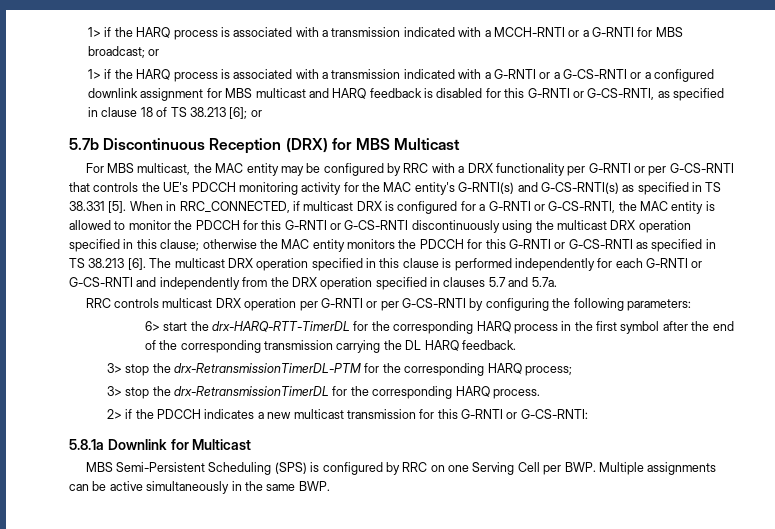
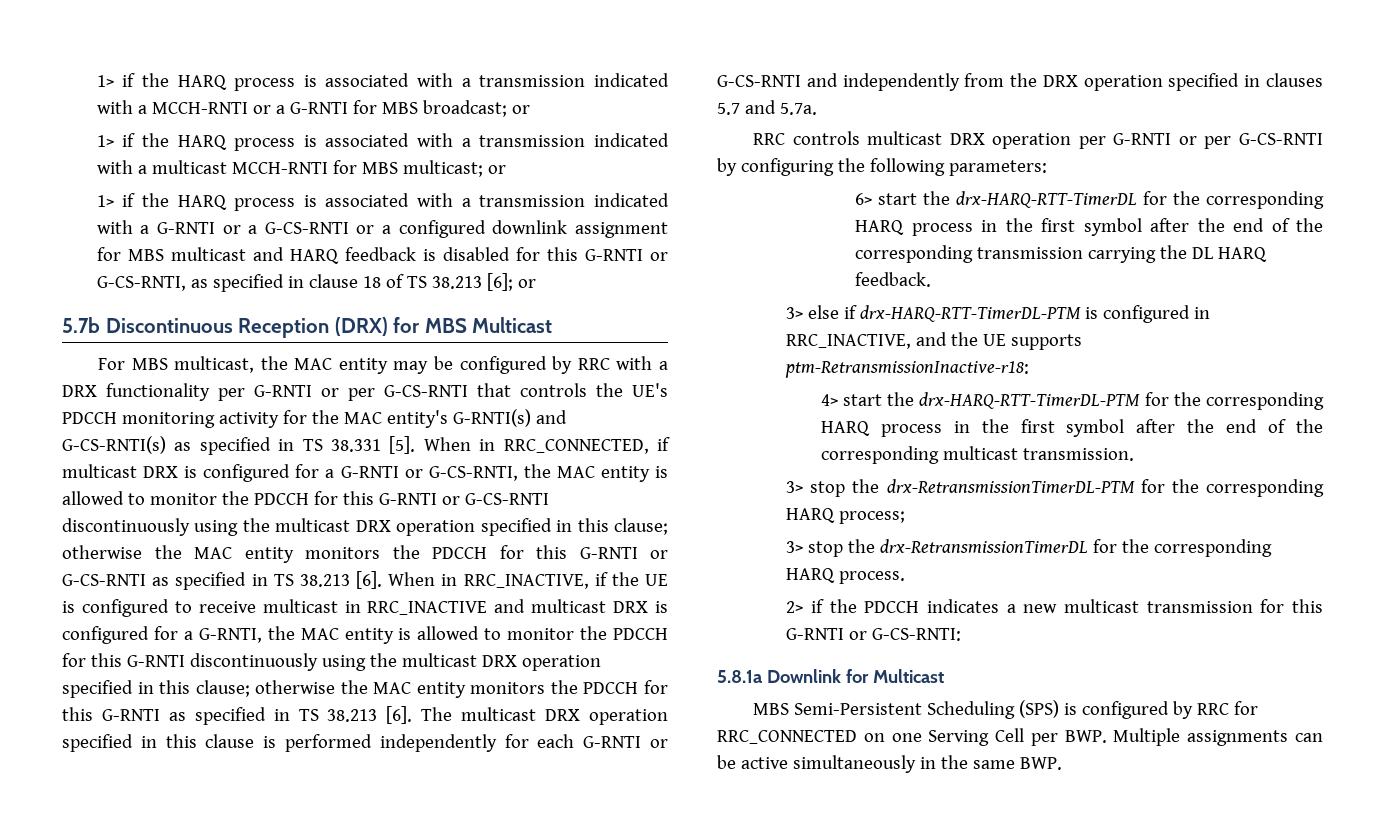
(160, 52) none -> [96,133,669,151] [96,160,506,177] // 1> if the HARQ process is associated with a transmission indicated with a multicast MCCH-RNTI for MBS multicast; or
(146, 264) none -> [388,572,668,589] [62,599,668,617] [62,626,668,644] [62,653,601,671] [62,680,668,698] [62,706,413,725] When in RRC_INACTIVE, if the UE is configured to receive multicast in RRC_INACTIVE and multicast DRX is configured for a G-RNTI, the MAC entity is allowed to monitor the PDCCH for this G-RNTI discontinuously using the multicast DRX operation specified in this clause; otherwise the MAC entity monitors the PDCCH for this G-RNTI as specified in TS 38.213 [6].
(516, 345) none -> [786,305,1211,323] [786,332,1083,350] [785,361,1030,378] [820,392,1324,410] [820,419,1323,437] [820,446,1134,464] // 3> else if drx-HARQ-RTT-TimerDL-PTM is configured in RRC_INACTIVE, and the UE supports ptm-RetransmissionInactive-r18: // 4> start the drx-HARQ-RTT-TimerDL-PTM for the corresponding HARQ process in the first symbol after the end of the corresponding multicast transmission.
(428, 467) none -> [1233,701,1258,715] [717,730,857,744] for RRC_CONNECTED

